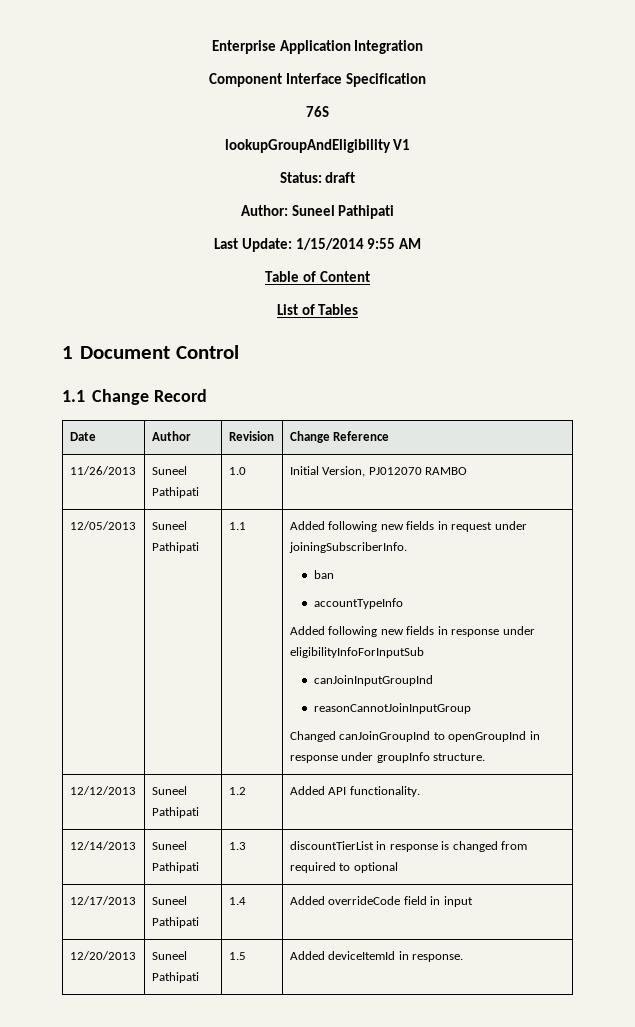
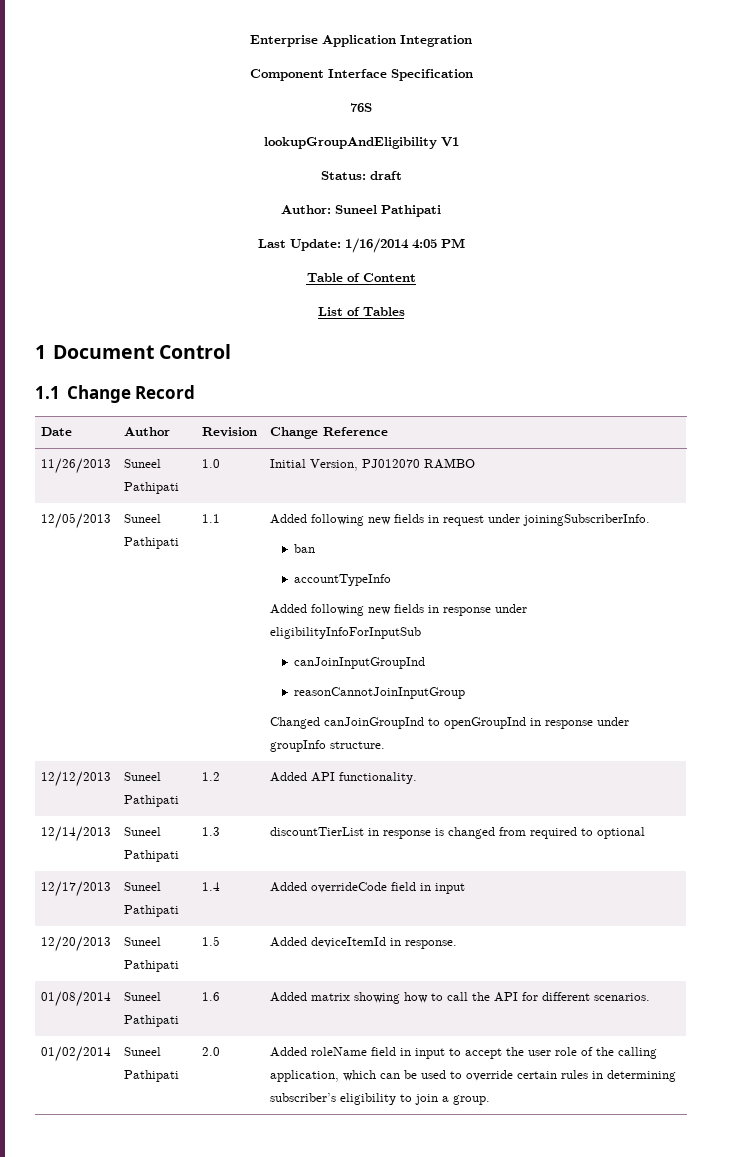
[295,238,422,250] 1/15/2014 9:55 AM -> [344,238,465,253] 1/16/2014 4:05 PM
(464, 958) none -> [41,991,112,1007] [124,992,162,1001] [124,1015,180,1027] [202,992,221,1001] [270,992,651,1004] [41,1046,112,1062] [124,1047,162,1056] [124,1070,180,1082] [202,1047,221,1056] [270,1047,658,1059] [270,1070,677,1082] [270,1093,491,1105] // 01/08/2014 | Suneel Pathipati | 1.6 | Added matrix showing how to call the API for different scenarios. // 01/02/2014 | Suneel Pathipati | 2.0 | Added roleName field in input to accept the user role of the calling application, which can be used to override certain rules in determining subscriber’s eligibility to join a group.

